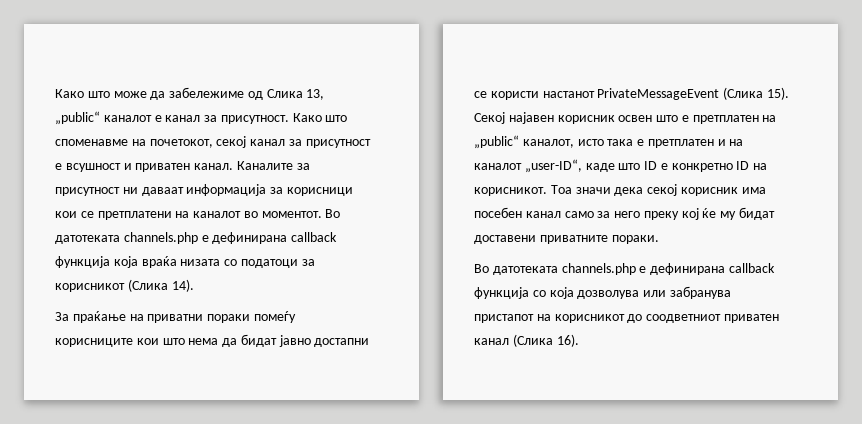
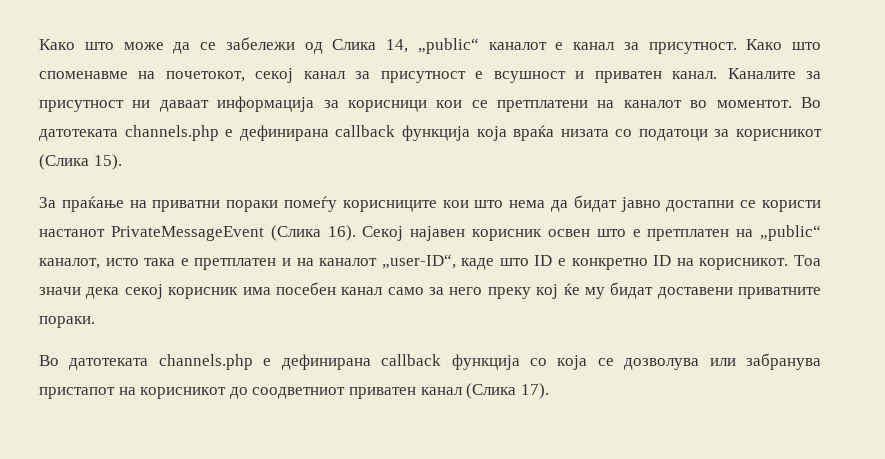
[169,87,245,98] забележиме -> [200,37,295,50] се забележи
[306,89,325,100] 13, -> [386,39,408,53] 14,
[171,279,194,292] 14). -> [93,154,122,170] 15).
[766,87,789,100] 15). -> [327,225,356,241] 16).
(574, 293) none -> [597,358,614,366] се
[556,334,579,347] 16). -> [520,383,549,399] 17).

